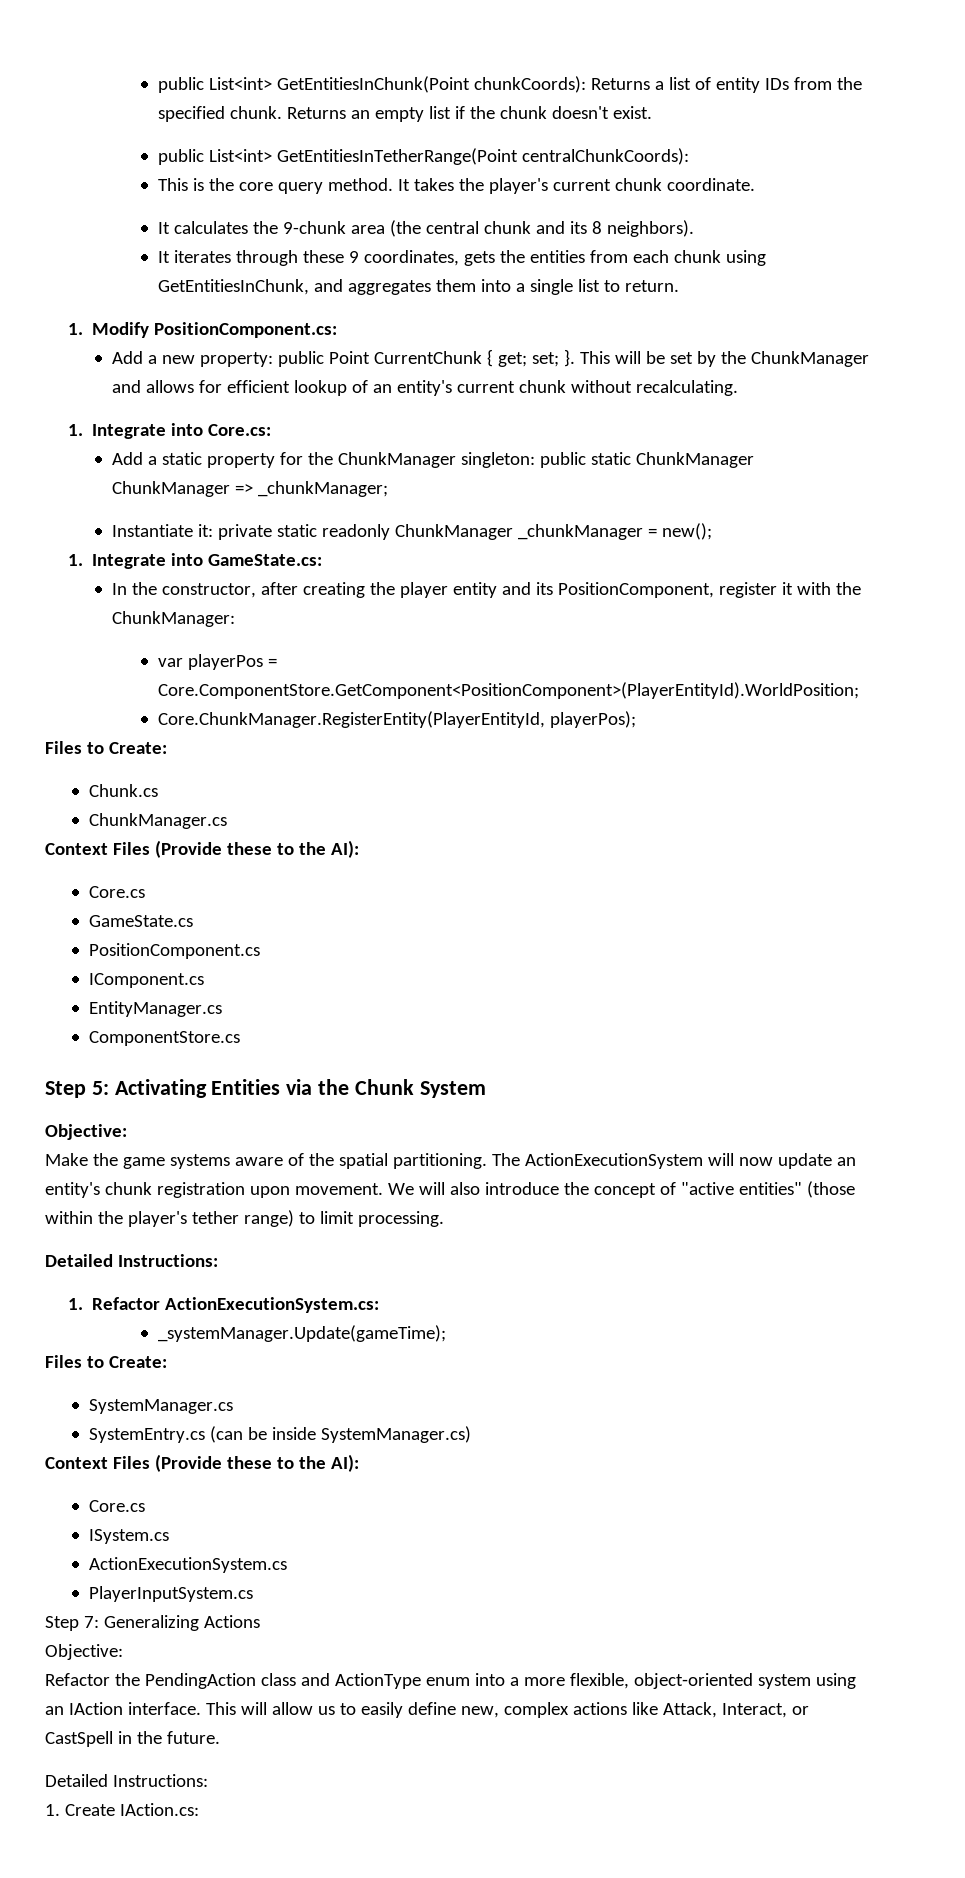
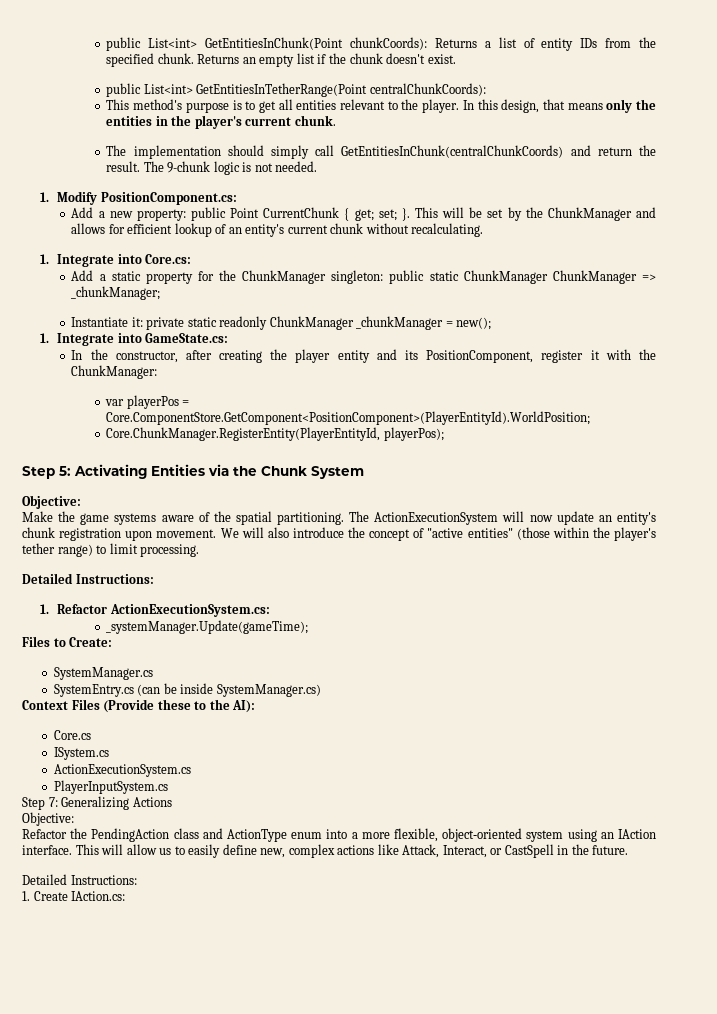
[193,178,756,194] [158,220,695,237] [158,250,767,266] [158,279,680,295] is the core query method. It takes the player's current chunk coordinate. // It calculates the 9-chunk area (the central chunk and its 8 neighbors). // It iterates through these 9 coordinates, gets the entities from each chunk using GetEntitiesInChunk, and aggregates them into a single list to return. -> [133,99,656,113] [106,115,336,129] [106,145,656,159] [106,161,318,175] method's purpose is to get all entities relevant to the player. In this design, that means only the entities in the player's current chunk. // The implementation should simply call GetEntitiesInChunk(centralChunkCoords) and return the result. The 9-chunk logic is not needed.
[45,741,167,754] [88,784,158,797] [88,813,227,829] [45,840,359,858] [88,886,145,898] [88,915,193,927] [88,943,260,959] [88,973,204,988] [88,1001,222,1017] [88,1031,240,1046] // Files to Create: // Chunk.cs // ChunkManager.cs // Context Files (Provide these to the AI): // Core.cs // GameState.cs // PositionComponent.cs // IComponent.cs // EntityManager.cs // ComponentStore.cs -> (444, 434) none

